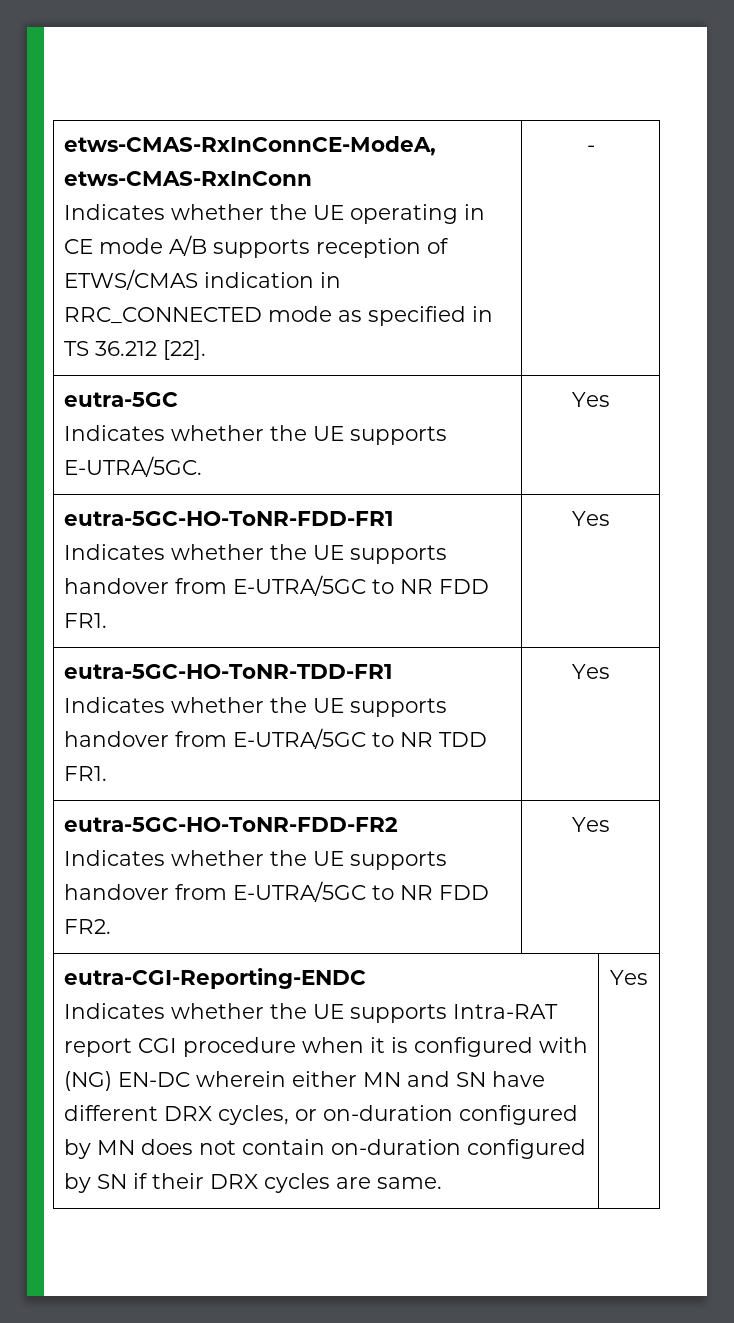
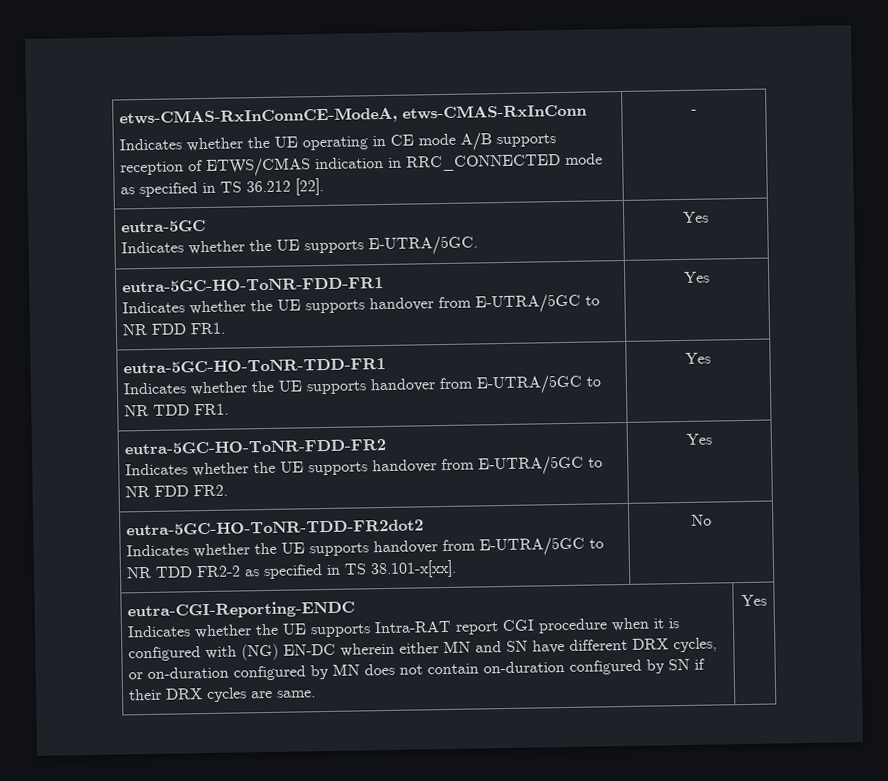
(610, 824) none -> [126,519,425,536] [126,536,605,558] [126,559,458,580] [690,514,712,526] // eutra-5GC-HO-ToNR-TDD-FR2dot2 // Indicates whether the UE supports handover from E-UTRA/5GC to NR TDD FR2-2 as specified in TS 38.101-x[xx]. | No

